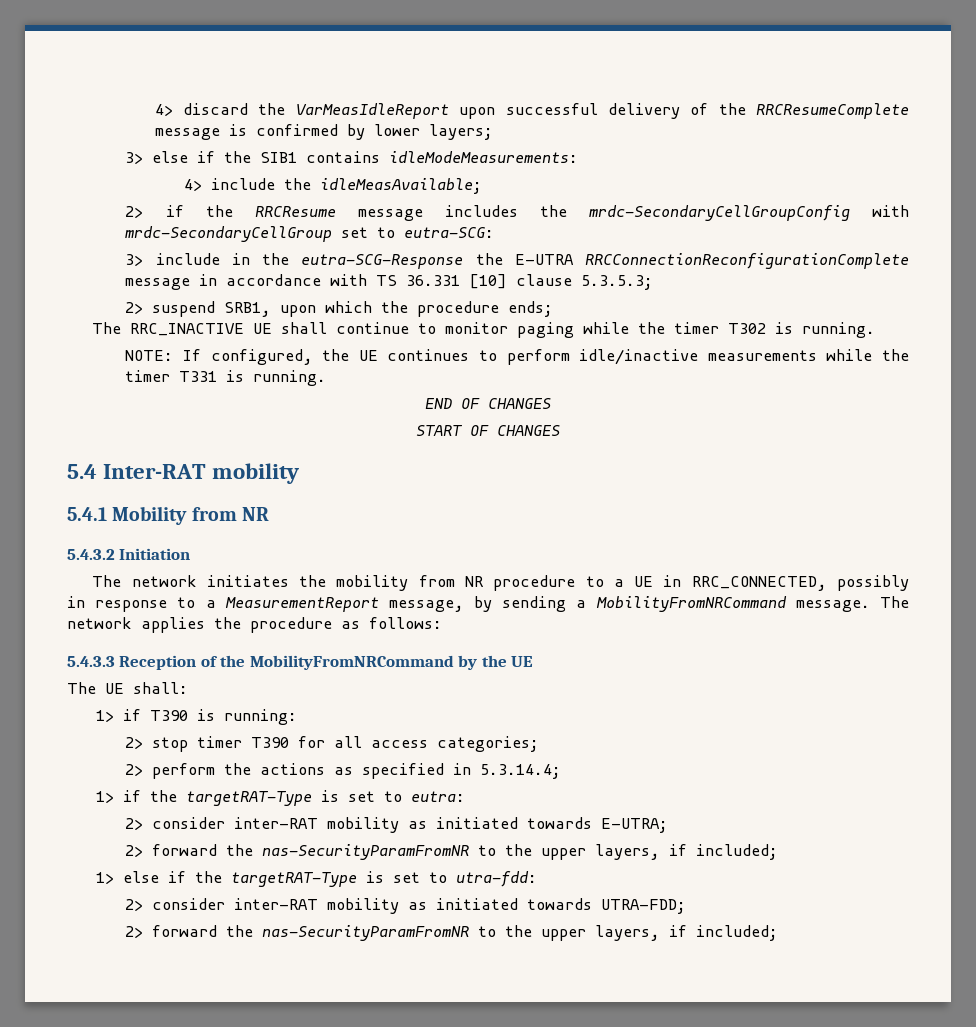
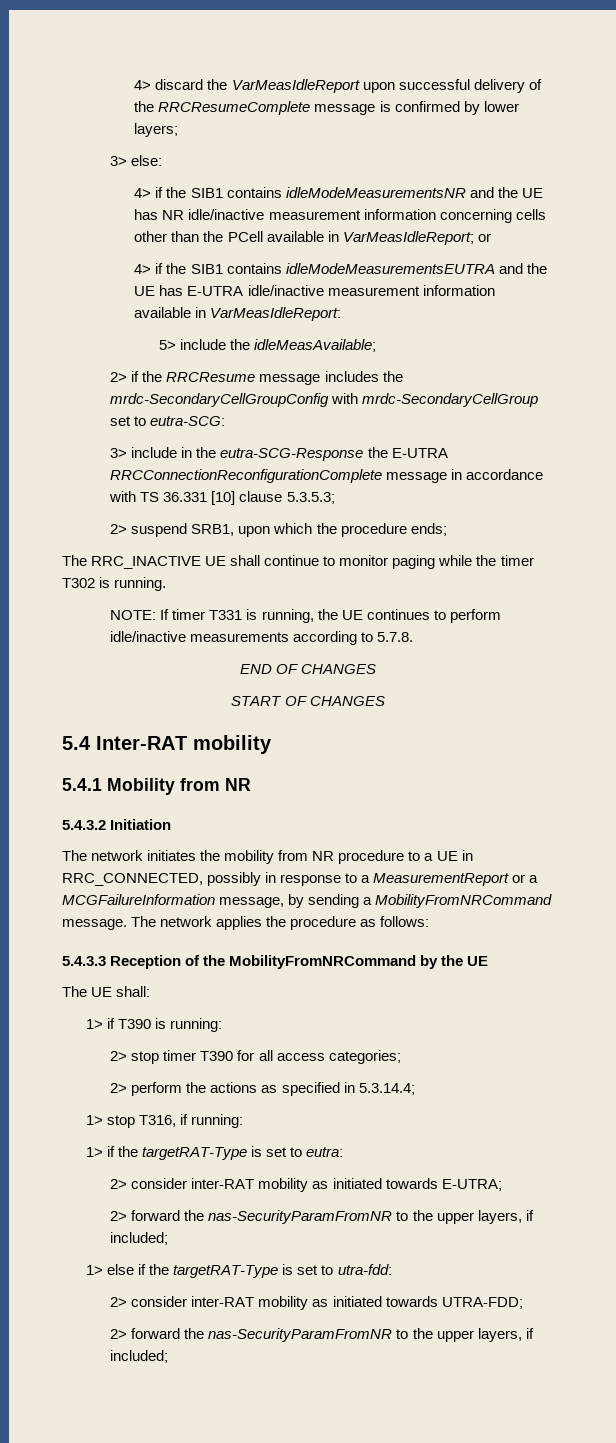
[152,151,579,163] [183,179,202,191] else if the SIB1 contains idleModeMeasurements: // 4> -> [131,155,163,166] [134,187,543,198] [134,209,546,223] [134,231,491,245] [134,263,547,274] [134,285,495,296] [134,307,342,321] [158,340,176,350] else: // 4> if the SIB1 contains idleModeMeasurementsNR and the UE has NR idle/inactive measurement information concerning cells other than the PCell available in VarMeasIdleReport; or // 4> if the SIB1 contains idleModeMeasurementsEUTRA and the UE has E-UTRA idle/inactive measurement information available in VarMeasIdleReport: // 5>
[210,349,313,365] configured, -> [172,609,314,623] timer T331 is running,
[826,349,909,361] [125,370,327,386] while the timer T331 is running. -> [293,631,414,645] according to 5.7.8.
(379, 604) none -> [512,874,539,883] [62,894,215,905] or a MCGFailureInformation
(562, 771) none -> [86,1114,244,1128] // 1> stop T316, if running:

